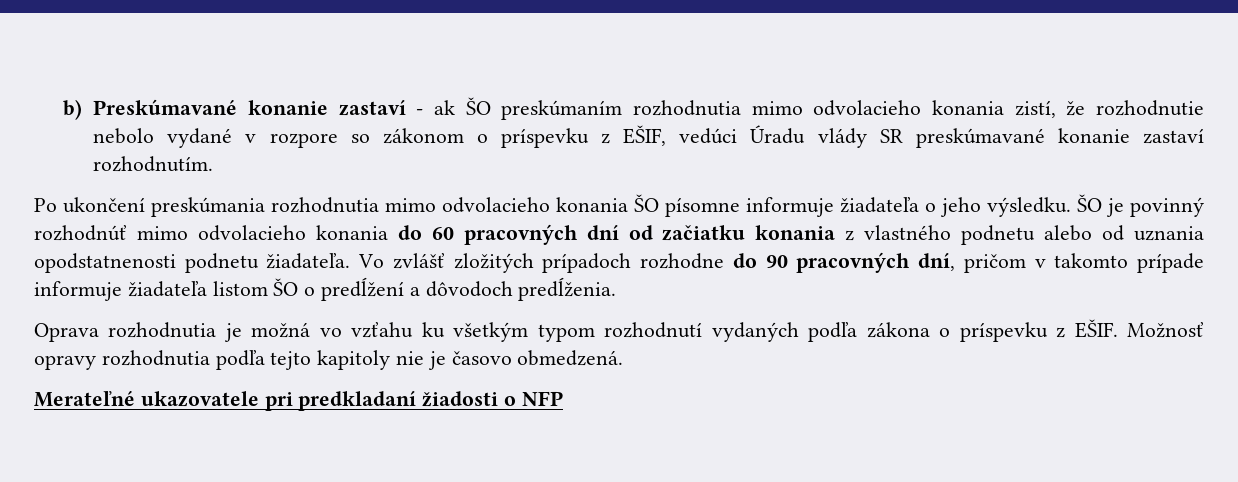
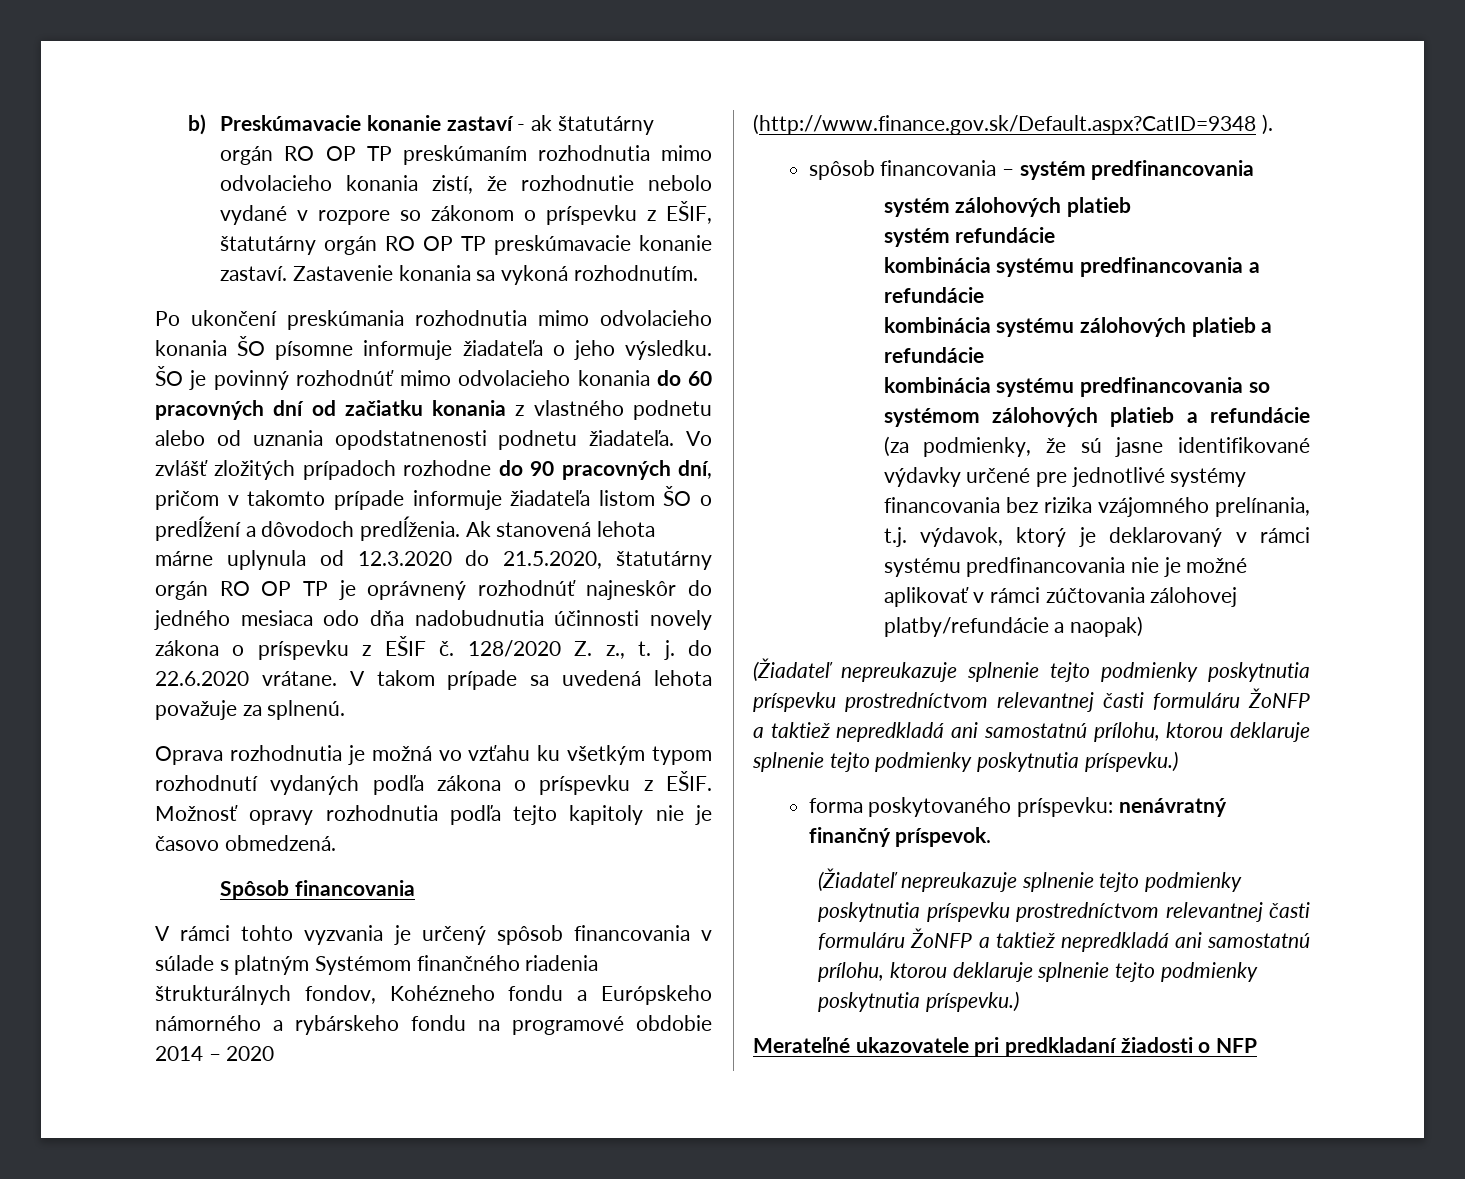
[93,99,238,115] Preskúmavané -> [220,115,362,131] Preskúmavacie
[465,97,491,115] ŠO -> [557,116,654,135] [220,146,392,165] štatutárny orgán RO OP TP
[679,125,1205,148] vedúci Úradu vlády SR preskúmavané konanie zastaví -> [220,235,712,255] [220,265,569,285] štatutárny orgán RO OP TP preskúmavacie konanie zastaví. Zastavenie konania sa vykoná
(617, 289) none -> [465,521,656,537] [155,550,712,570] [155,580,712,600] [154,610,712,630] [155,636,712,660] [155,670,712,690] [155,700,346,720] Ak stanovená lehota márne uplynula od 12.3.2020 do 21.5.2020, štatutárny orgán RO OP TP je oprávnený rozhodnúť najneskôr do jedného mesiaca odo dňa nadobudnutia účinnosti novely zákona o príspevku z EŠIF č. 128/2020 Z. z., t. j. do 22.6.2020 vrátane. V takom prípade sa uvedená lehota považuje za splnenú.
(624, 358) none -> [220,880,416,900] [155,925,712,945] [155,955,599,975] [155,985,712,1005] [155,1015,712,1035] [155,1046,275,1061] [753,114,1273,135] [808,160,1255,180] [883,197,1132,217] [883,227,1056,247] [883,257,1260,277] [883,287,984,303] [883,317,1273,337] [883,347,984,363] [883,377,1270,397] [883,407,1310,427] [883,436,1310,457] [883,467,1247,487] [883,497,1310,517] [883,527,1310,547] [883,557,1248,577] [883,587,1238,607] [883,616,1144,637] [753,658,1310,682] [753,688,1310,712] [753,722,1310,742] [752,751,1178,772] [808,797,1227,817] [808,827,992,847] [818,868,1243,892] [818,902,1310,922] [818,928,1310,952] [818,962,1258,982] [818,991,1020,1012] // Spôsob financovania // V rámci tohto vyzvania je určený spôsob financovania v súlade s platným Systémom finančného riadenia štrukturálnych fondov, Kohézneho fondu a Európskeho námorného a rybárskeho fondu na programové obdobie 2014 – 2020 (http://www.finance.gov.sk/Default.aspx?CatID=9348 ). // spôsob financovania – systém predfinancovania // systém zálohových platieb // systém refundácie // kombinácia systému predfinancovania a refundácie // kombinácia systému zálohových platieb a refundácie // kombinácia systému predfinancovania so systémom zálohových platieb a refundácie (za podmienky, že sú jasne identifikované výdavky určené pre jednotlivé systémy financovania bez rizika vzájomného prelínania, t.j. výdavok, ktorý je deklarovaný v rámci systému predfinancovania nie je možné aplikovať v rámci zúčtovania zálohovej platby/refundácie a naopak) // (Žiadateľ nepreukazuje splnenie tejto podmienky poskytnutia príspevku prostredníctvom relevantnej časti formuláru ŽoNFP a taktiež nepredkladá ani samostatnú prílohu, ktorou deklaruje splnenie tejto podmienky poskytnutia príspevku.) // forma poskytovaného príspevku: nenávratný finančný príspevok. // (Žiadateľ nepreukazuje splnenie tejto podmienky poskytnutia príspevku prostredníctvom relevantnej časti formuláru ŽoNFP a taktiež nepredkladá ani samostatnú prílohu, ktorou deklaruje splnenie tejto podmienky poskytnutia príspevku.)

